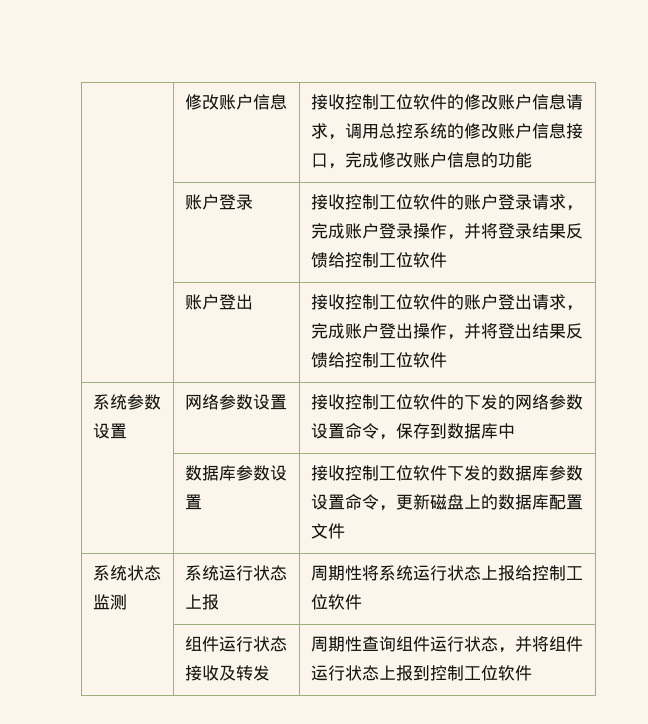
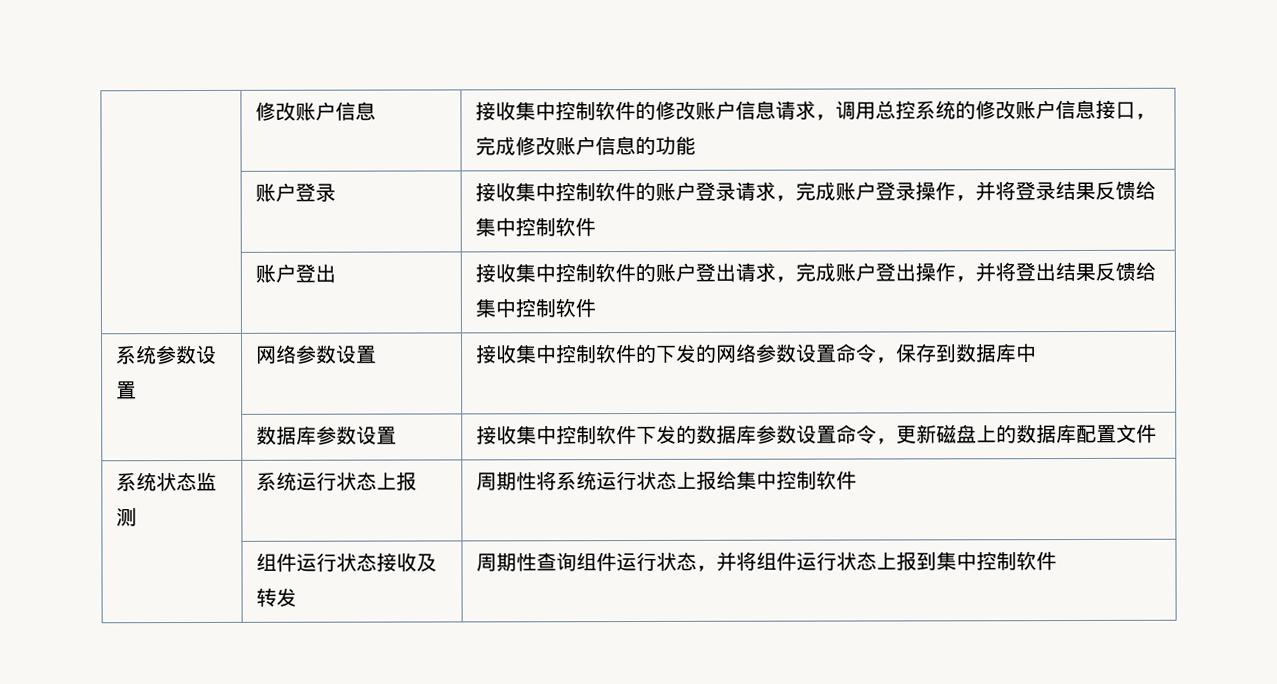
[345,94,414,110] 控制工位 -> [514,101,596,121] 集中控制
[345,194,414,210] 控制工位 -> [514,182,596,202] 集中控制
[345,252,414,268] 控制工位 -> [474,217,556,237] 集中控制
[345,294,414,310] 控制工位 -> [514,263,596,283] 集中控制
[345,352,414,368] 控制工位 -> [474,298,556,318] 集中控制
[345,394,414,410] 控制工位 -> [515,344,597,364] 集中控制
[345,465,414,481] 控制工位 -> [515,425,597,445] 集中控制
[532,565,584,581] [311,594,329,610] 控制工位 -> [735,470,817,490] 集中控制
[430,665,499,681] 控制工位 -> [935,551,1017,571] 集中控制

